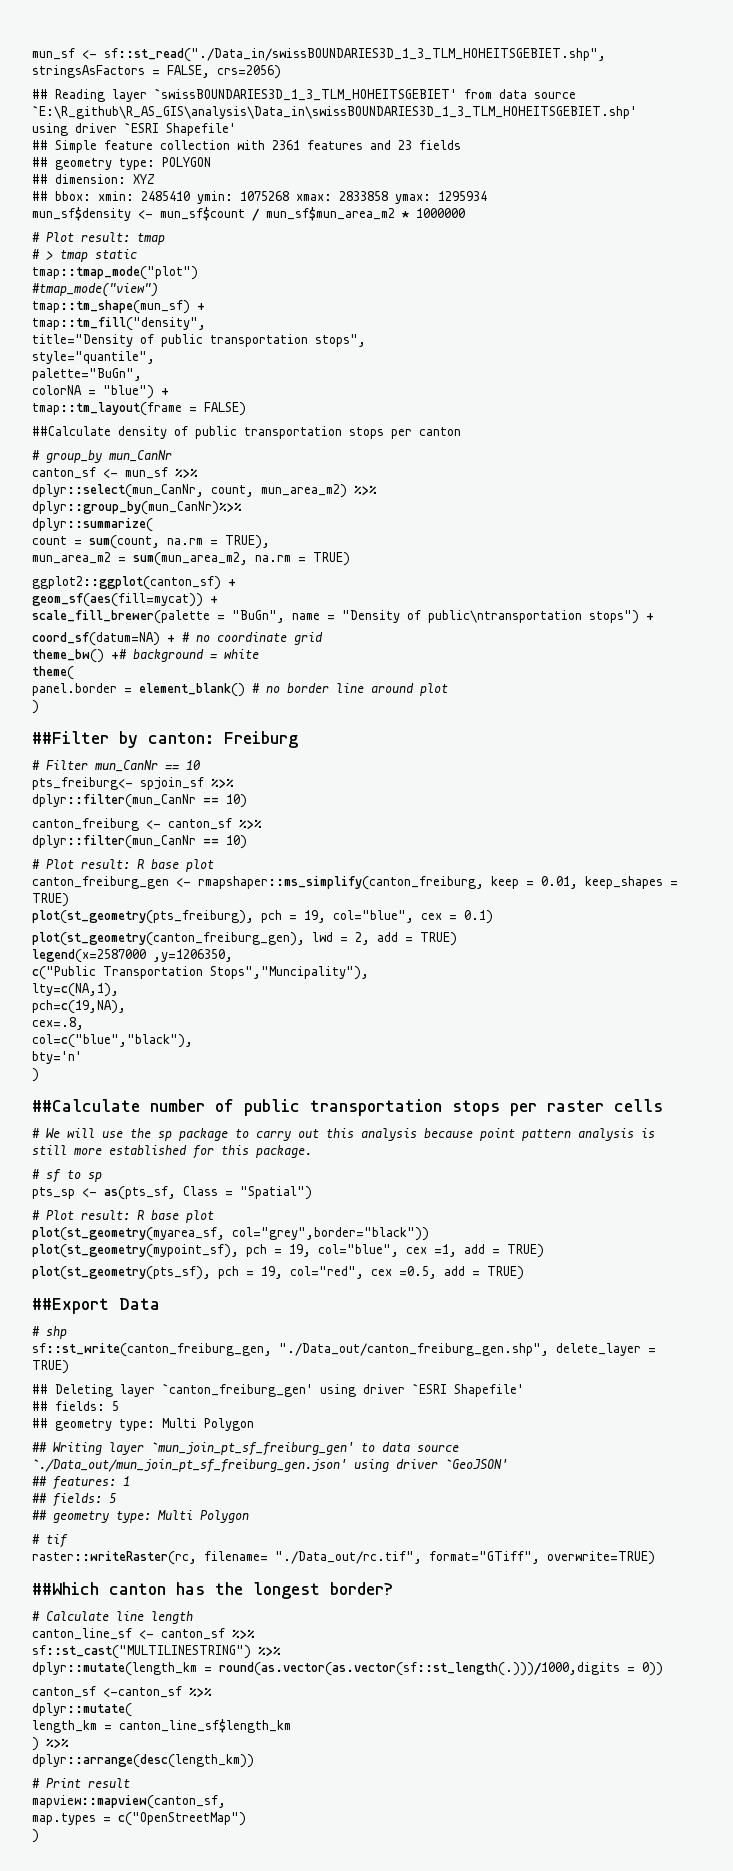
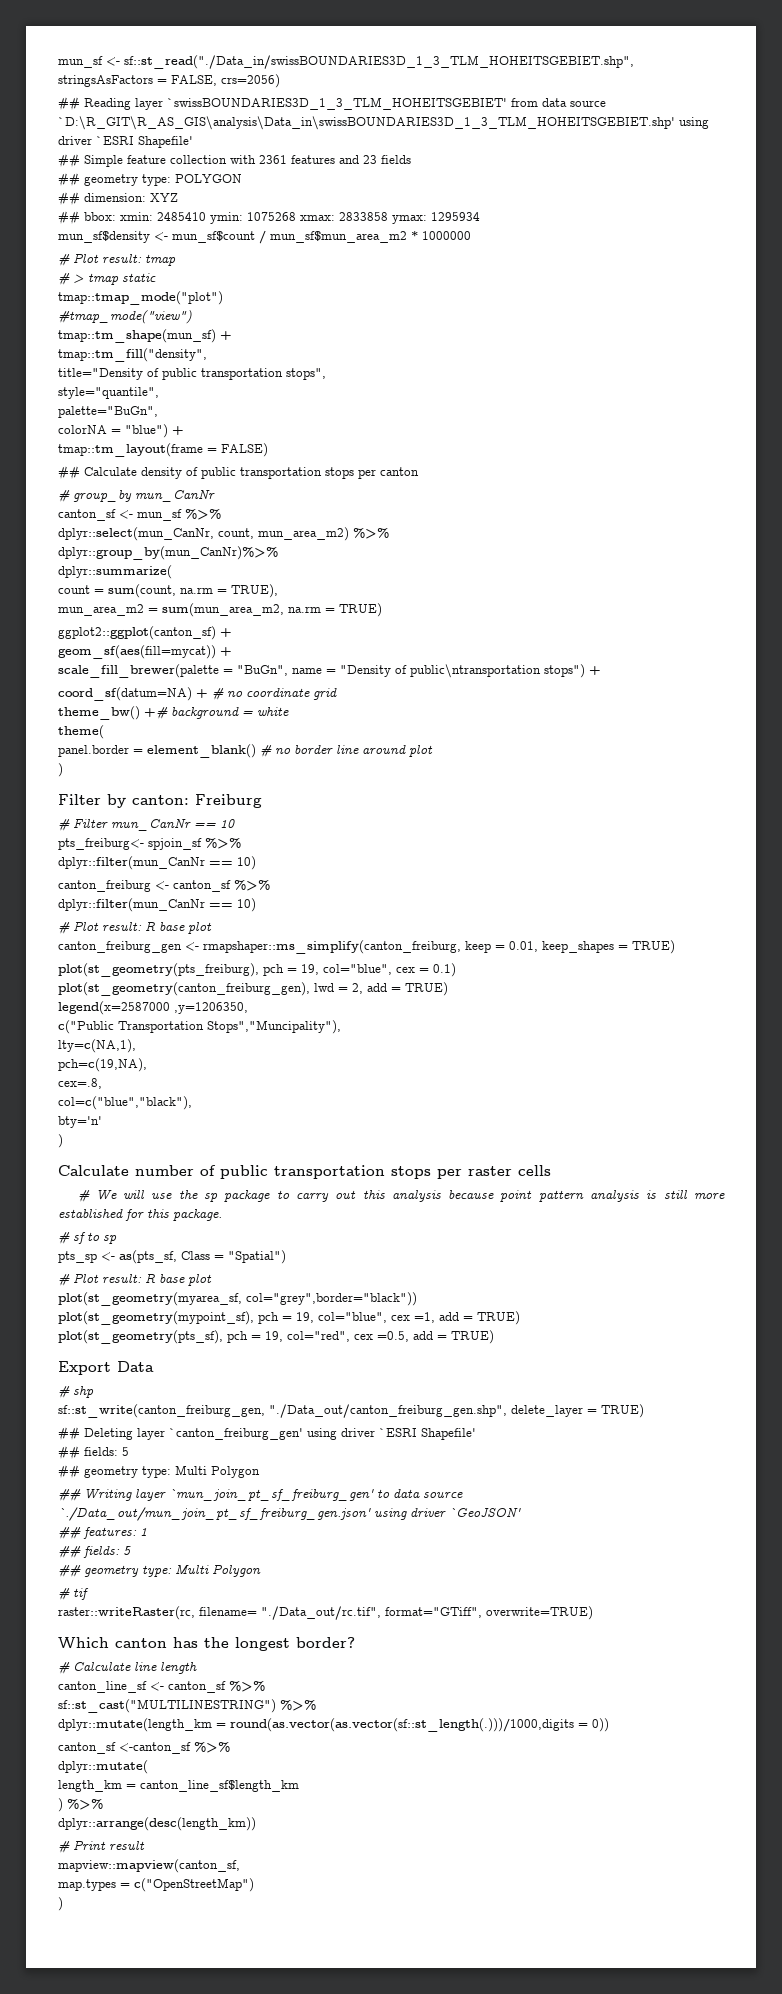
[32,105,637,119] `E:\R_github\R_AS_GIS\analysis\Data_in\swissBOUNDARIES3D_1_3_TLM_HOHEITSGEBIET.shp' -> [58,116,675,130] `D:\R_GIT\R_AS_GIS\analysis\Data_in\swissBOUNDARIES3D_1_3_TLM_HOHEITSGEBIET.shp'
[32,426,111,436] ##Calculate -> [58,466,137,480] ## Calculate
[32,731,109,744] ##Filter -> [58,794,101,805] Filter
[32,1099,140,1112] ##Calculate -> [58,1165,129,1176] Calculate
[32,1298,109,1314] ##Export -> [58,1361,111,1375] Export
[32,1582,99,1595] ##Which -> [58,1637,109,1649] Which

